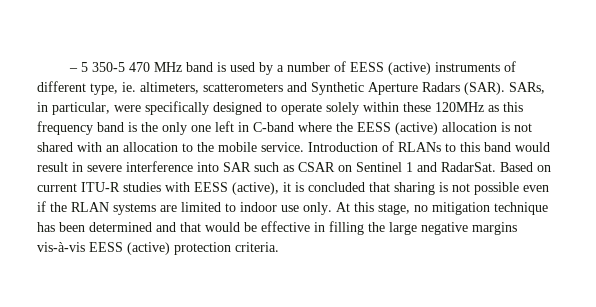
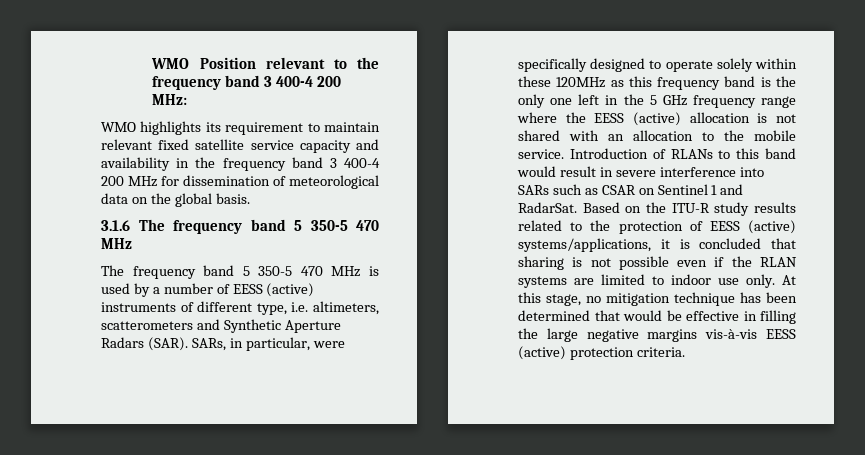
[68,62,213,72] – 5 350-5 470 MHz band -> [151,57,379,69] [152,75,342,90] [152,94,188,105] [101,121,380,135] [101,139,379,153] [101,157,380,171] [101,175,379,189] [101,193,250,207] [101,219,379,234] [101,238,132,249] [101,265,361,279] WMO Position relevant to the frequency band 3 400-4 200 MHz: // WMO highlights its requirement to maintain relevant fixed satellite service capacity and availability in the frequency band 3 400-4 200 MHz for dissemination of meteorological data on the global basis. // 3.1.6 The frequency band 5 350-5 470 MHz // The frequency band 5 350-5 470 MHz
[122,82,136,92] ie. -> [291,302,309,312] i.e.
[253,122,294,132] C-band -> [623,94,796,108] the 5 GHz frequency range
[223,162,251,172] SAR -> [518,185,549,195] SARs
[37,182,279,195] current ITU-R studies with EESS (active), -> [646,202,796,216] [518,220,796,234] [518,238,651,252] the ITU-R study results related to the protection of EESS (active) systems/applications,
[156,222,176,232] and -> (590, 315) none

